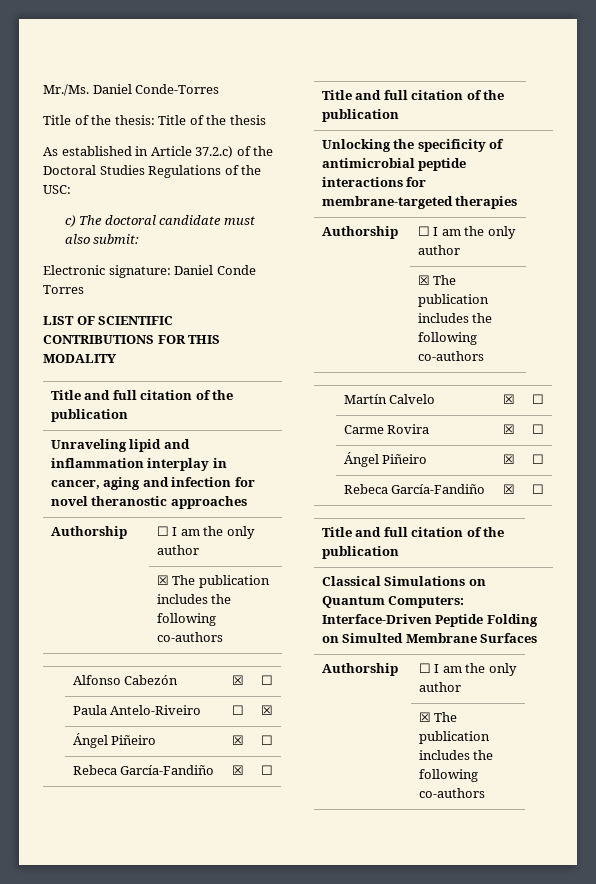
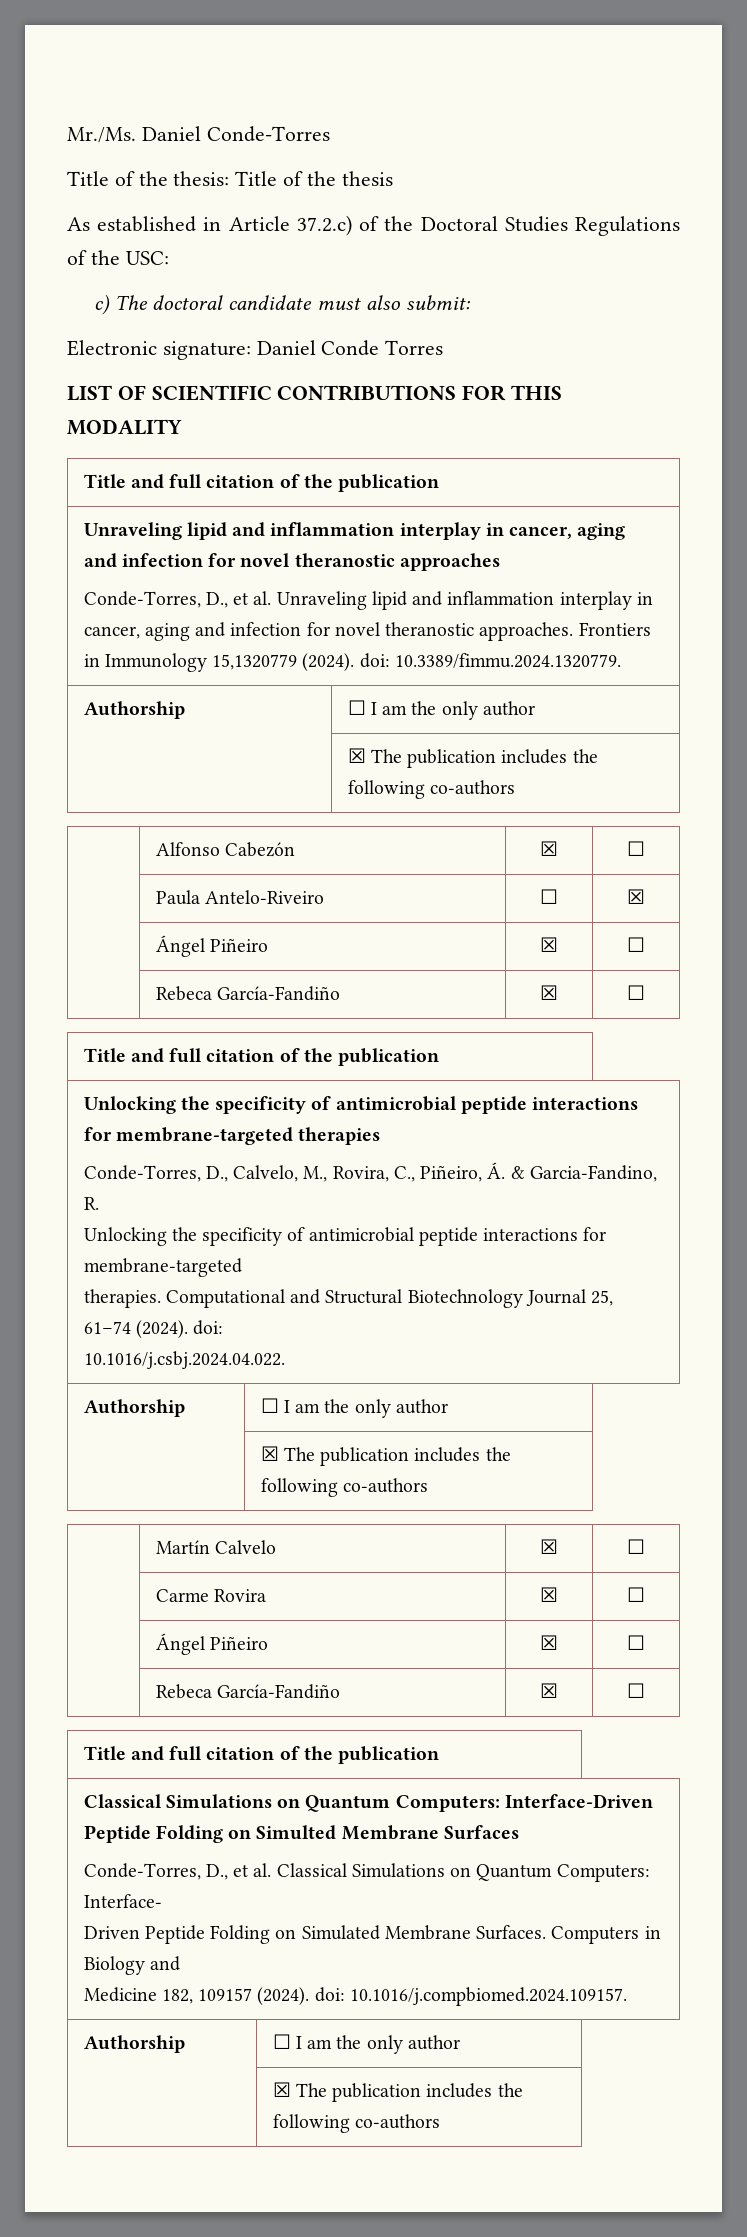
(247, 502) none -> [83,591,653,610] [83,622,651,641] [83,653,621,672] // Conde-Torres, D., et al. Unraveling lipid and inflammation interplay in cancer, aging and infection for novel theranostic approaches. Frontiers in Immunology 15,1320779 (2024). doi: 10.3389/fimmu.2024.1320779.
(518, 202) none -> [83,1162,657,1182] [83,1197,99,1210] [83,1227,607,1246] [83,1258,242,1277] [83,1289,614,1308] [83,1320,224,1338] [83,1351,285,1369] // Conde-Torres, D., Calvelo, M., Rovira, C., Piñeiro, Á. & Garcia-Fandino, R. // Unlocking the specificity of antimicrobial peptide interactions for membrane-targeted // therapies. Computational and Structural Biotechnology Journal 25, 61–74 (2024). doi: // 10.1016/j.csbj.2024.04.022.
(538, 638) none -> [83,1863,650,1882] [83,1894,162,1908] [83,1925,661,1944] [83,1956,180,1975] [83,1987,627,2006] // Conde-Torres, D., et al. Classical Simulations on Quantum Computers: Interface- // Driven Peptide Folding on Simulated Membrane Surfaces. Computers in Biology and // Medicine 182, 109157 (2024). doi: 10.1016/j.compbiomed.2024.109157.

